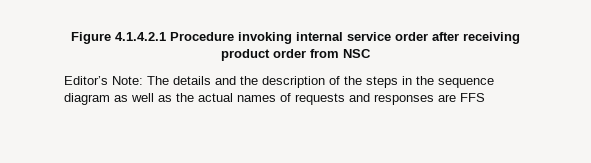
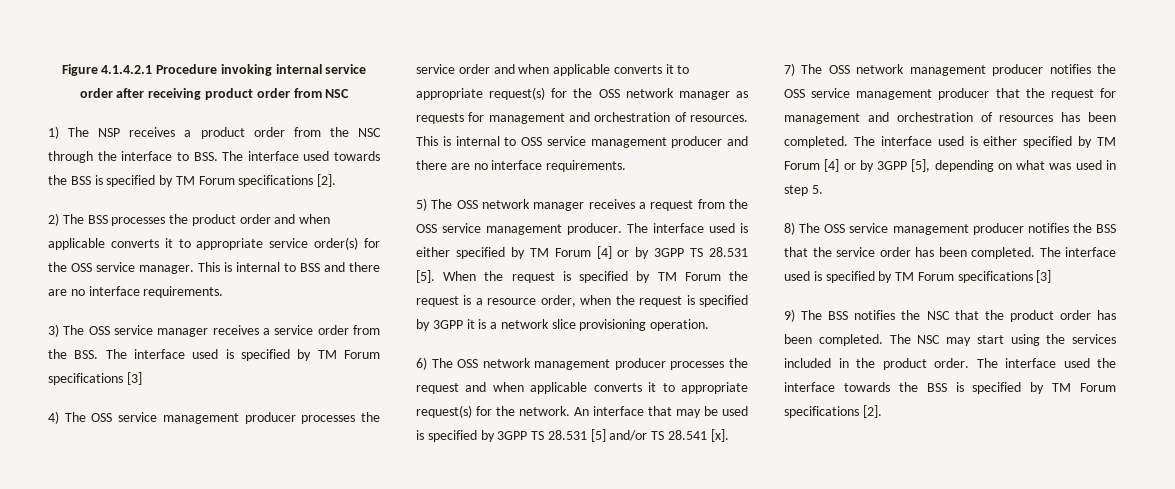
[64,76,494,88] [64,93,485,105] Editor’s Note: The details and the description of the steps in the sequence diagram as well as the actual names of requests and responses are FFS -> [48,126,381,139] [48,151,380,163] [48,174,337,187] [48,213,331,226] [48,237,380,250] [48,262,380,274] [48,286,224,298] [48,324,380,337] [48,349,380,361] [48,372,142,385] [48,411,380,424] [416,64,690,76] [416,87,748,100] [416,112,748,124] [416,136,748,148] [416,160,627,172] [416,198,748,211] [416,223,748,235] [416,246,748,259] [416,270,748,283] [416,295,748,307] [416,319,710,331] [416,357,748,370] [416,382,748,394] [416,405,748,418] [416,429,729,442] [784,63,1116,76] [784,88,1116,100] [784,112,1116,124] [784,136,1116,148] [784,159,1116,172] [784,185,823,196] [784,222,1116,235] [784,247,1116,259] [784,270,1052,283] [784,309,1116,322] [784,334,1116,346] [784,358,1116,370] [784,382,1116,394] [784,405,882,418] 1) The NSP receives a product order from the NSC through the interface to BSS. The interface used towards the BSS is specified by TM Forum specifications [2]. // 2) The BSS processes the product order and when applicable converts it to appropriate service order(s) for the OSS service manager. This is internal to BSS and there are no interface requirements. // 3) The OSS service manager receives a service order from the BSS. The interface used is specified by TM Forum specifications [3] // 4) The OSS service management producer processes the service order and when applicable converts it to appropriate request(s) for the OSS network manager as requests for management and orchestration of resources. This is internal to OSS service management producer and there are no interface requirements. // 5) The OSS network manager receives a request from the OSS service management producer. The interface used is either specified by TM Forum [4] or by 3GPP TS 28.531 [5]. When the request is specified by TM Forum the request is a resource order, when the request is specified by 3GPP it is a network slice provisioning operation. // 6) The OSS network management producer processes the request and when applicable converts it to appropriate request(s) for the network. An interface that may be used is specified by 3GPP TS 28.531 [5] and/or TS 28.541 [x]. // 7) The OSS network management producer notifies the OSS service management producer that the request for management and orchestration of resources has been completed. The interface used is either specified by TM Forum [4] or by 3GPP [5], depending on what was used in step 5. // 8) The OSS service management producer notifies the BSS that the service order has been completed. The interface used is specified by TM Forum specifications [3] // 9) The BSS notifies the NSC that the product order has been completed. The NSC may start using the services included in the product order. The interface used the interface towards the BSS is specified by TM Forum specifications [2].

